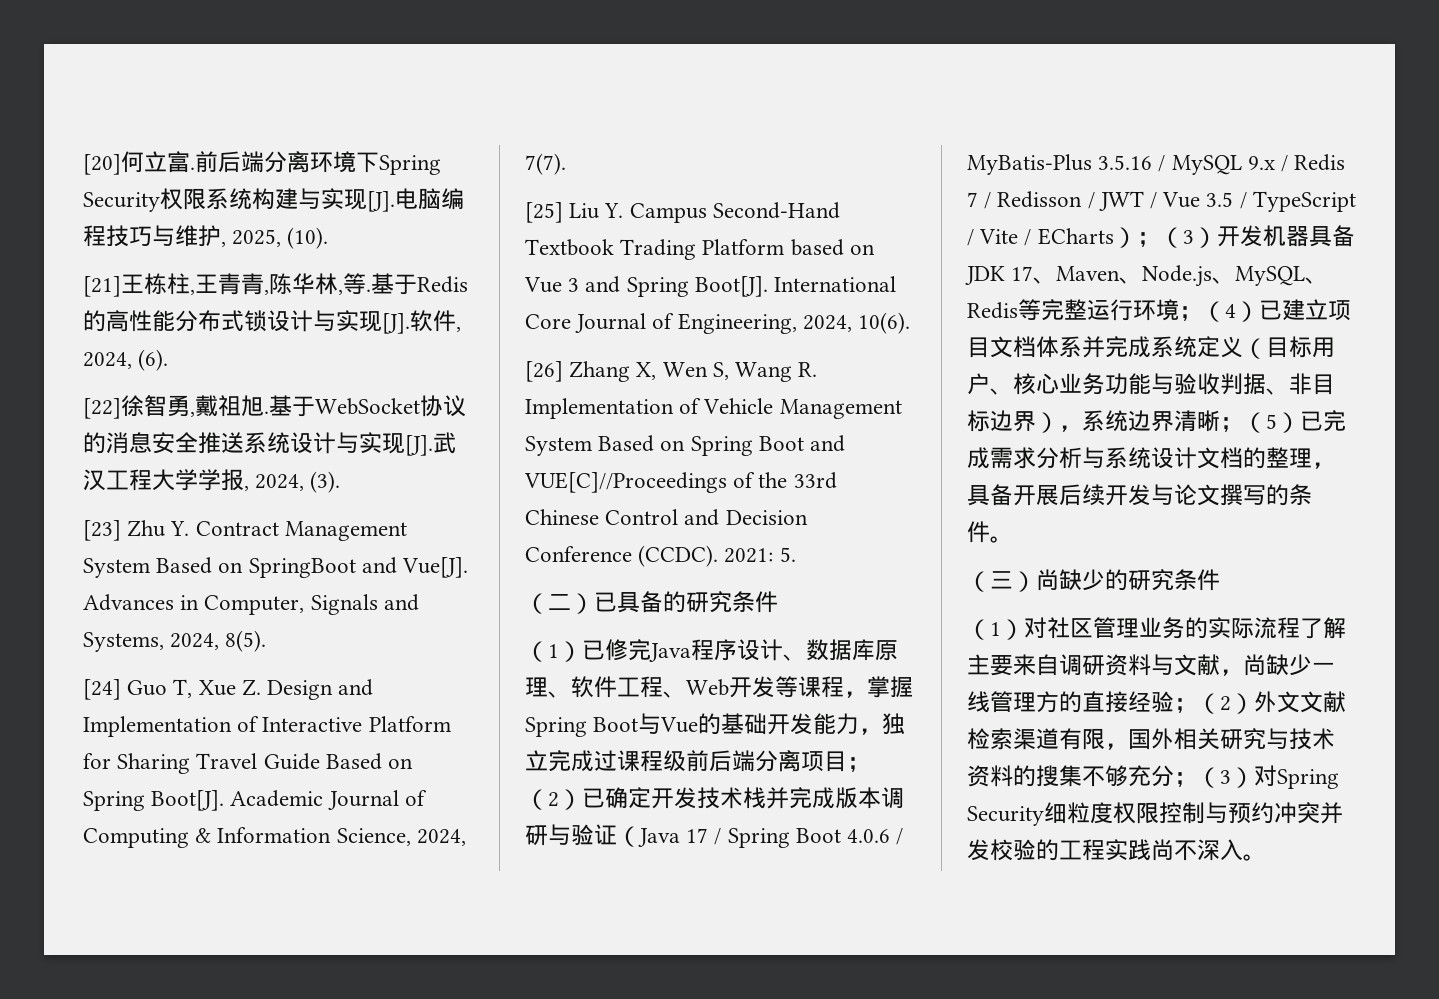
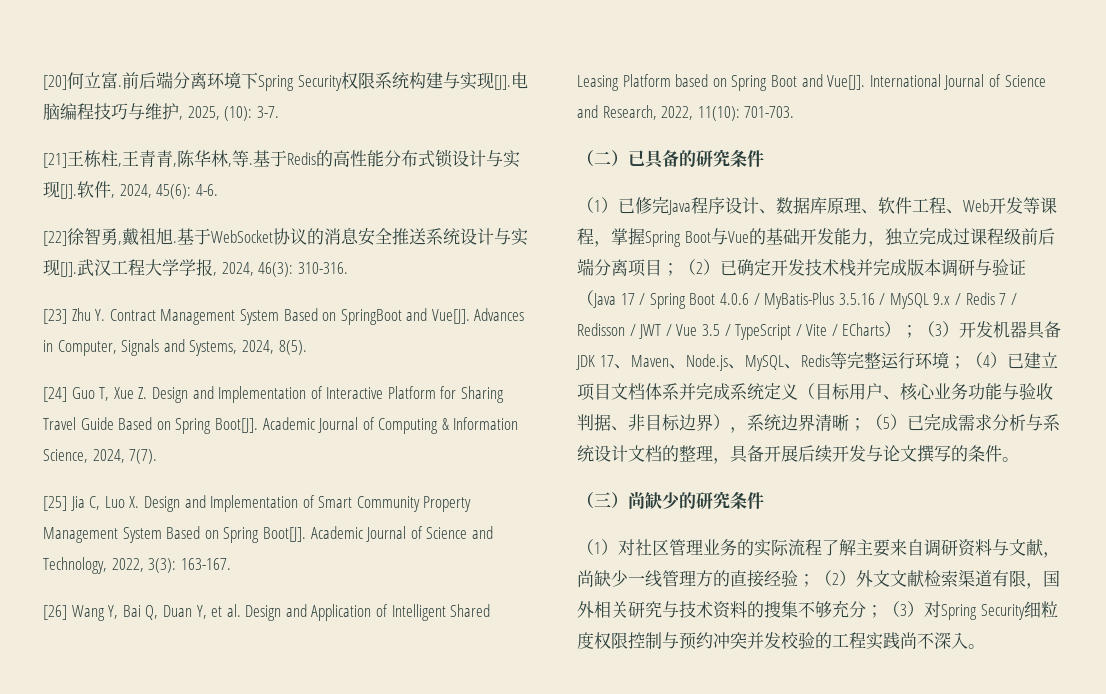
[287,227,329,249] (10). -> [224,106,279,121] (10): 3-7.
[138,349,169,371] (6). -> [156,184,218,199] 45(6): 4-6.
[310,471,341,493] (3). -> [258,262,348,277] 46(3): 310-316.
[569,202,840,223] [525,239,875,260] [524,276,897,297] [525,312,911,334] [525,361,818,382] [525,398,774,419] Liu Y. Campus Second-Hand Textbook Trading Platform based on Vue 3 and Spring Boot[J]. International Core Journal of Engineering, 2024, 10(6). // [26] Zhang X, Wen S, Wang R. Implementation of Vehicle -> [70,495,472,512] Jia C, Luo X. Design and Implementation of Smart Community Property
[758,435,846,452] [524,472,837,493] [525,509,808,526] [525,545,796,567] Boot and VUE[C]//Proceedings of the 33rd Chinese Control and Decision Conference (CCDC). 2021: 5. -> [262,526,493,542] [43,557,231,574] [43,604,491,621] [577,74,1046,91] [577,105,795,121] Boot[J]. Academic Journal of Science and Technology, 2022, 3(3): 163-167. // [26] Wang Y, Bai Q, Duan Y, et al. Design and Application of Intelligent Shared Leasing Platform based on Spring Boot and Vue[J]. International Journal of Science and Research, 2022, 11(10): 701-703.

